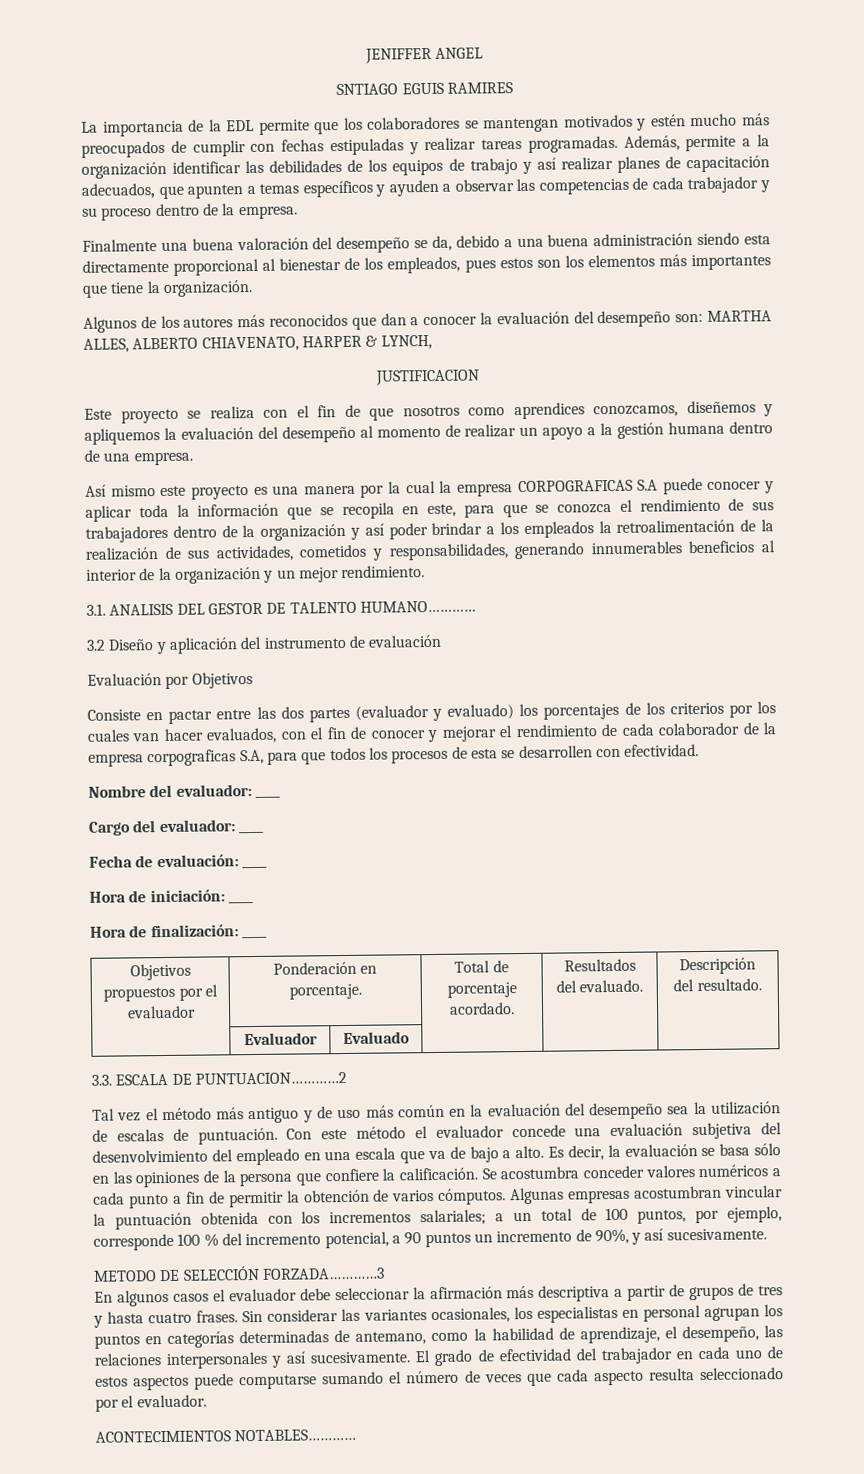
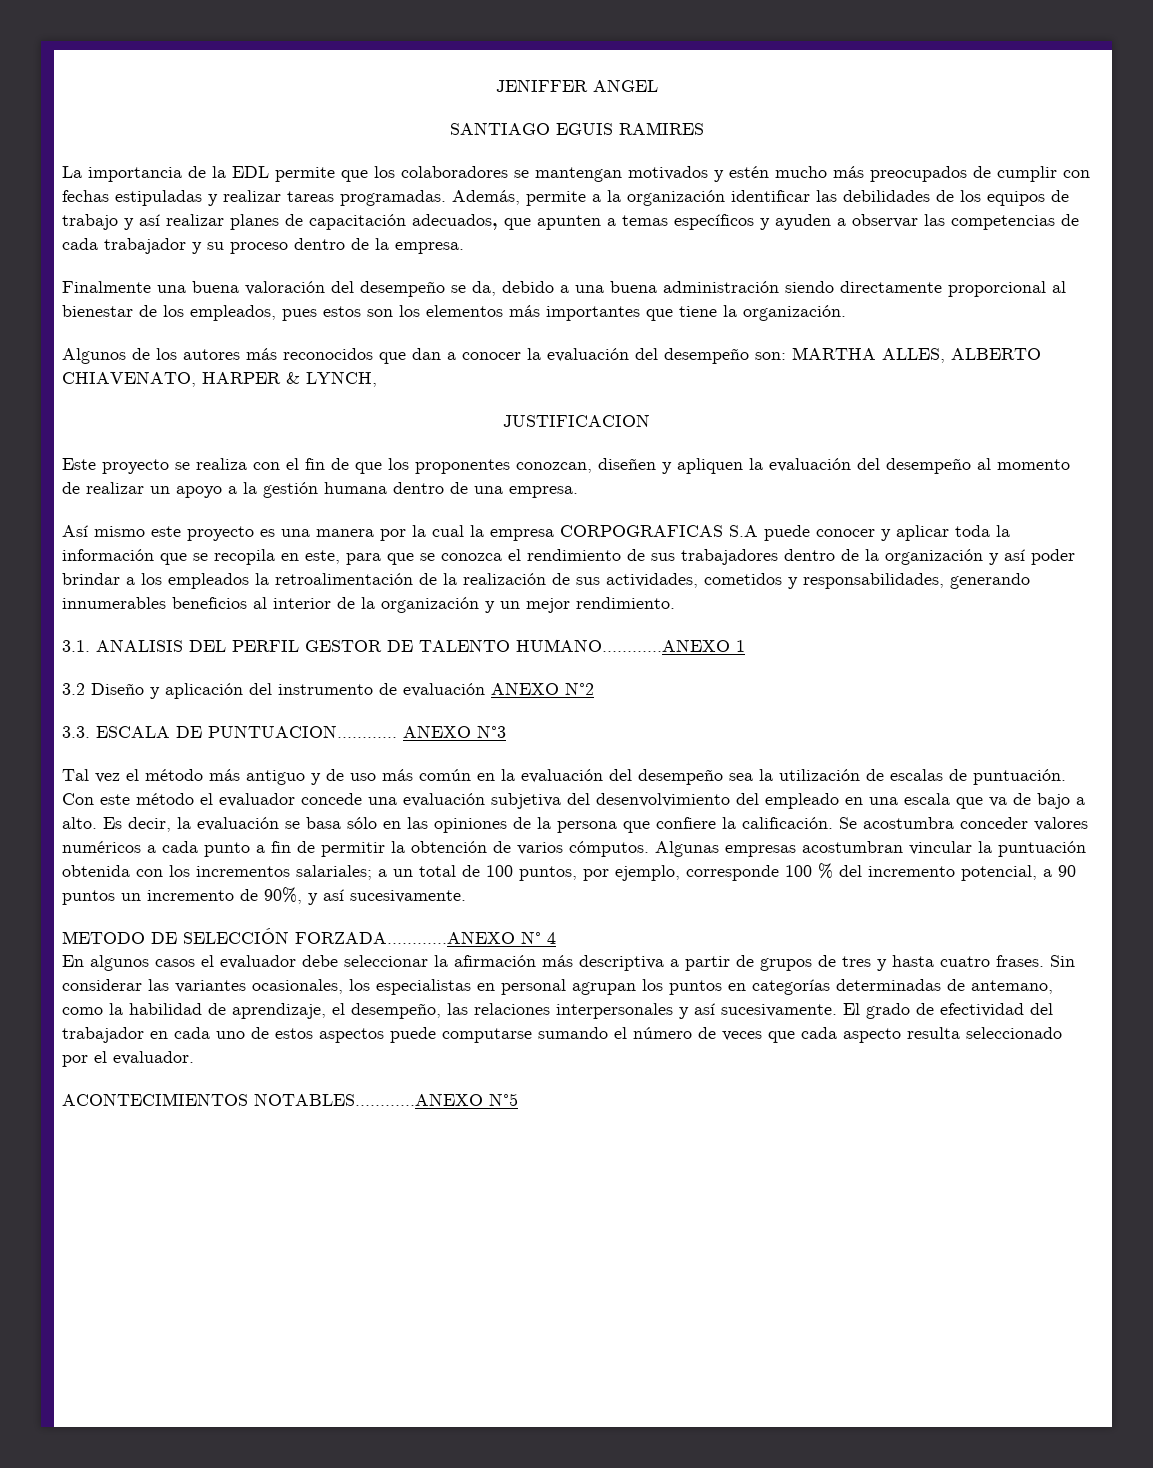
[336,83,399,96] SNTIAGO -> [449,122,550,135] SANTIAGO
[744,234,771,245] esta -> (834, 287) none
[402,400,773,420] [84,428,160,445] nosotros como aprendices conozcamos, diseñemos y apliquemos -> [388,458,743,474] los proponentes conozcan, diseñen y apliquen
(205, 609) none -> [232,640,299,652] PERFIL
[359,600,476,613] HUMANO………… -> [516,639,745,652] HUMANO…………ANEXO 1
[87,672,253,689] [87,701,776,724] [87,722,777,744] [88,744,700,767] [88,784,280,798] [88,819,264,836] [89,854,267,869] [89,889,253,904] [90,924,267,939] [129,963,191,981] [103,984,218,1002] [126,1005,196,1019] [272,961,378,975] [288,983,362,1000] [454,960,509,973] [446,982,517,998] [449,1002,515,1015] [563,958,636,972] [555,979,644,993] [679,957,756,975] [673,978,762,992] [243,1032,318,1046] [343,1031,410,1045] // Evaluación por Objetivos // Consiste en pactar entre las dos partes (evaluador y evaluado) los porcentajes de los criterios por los cuales van hacer evaluados, con el fin de conocer y mejorar el rendimiento de cada colaborador de la empresa corpograficas S.A, para que todos los procesos de esta se desarrollen con efectividad. // Nombre del evaluador: ____ // Cargo del evaluador: ____ // Fecha de evaluación: ____ // Hora de iniciación: ____ // Hora de finalización: ____ // Objetivos propuestos por el evaluador | Ponderación en porcentaje. | Total de porcentaje acordado. | Resultados del evaluado. | Descripción del resultado. // | Evaluador | Evaluado | | | -> [491,682,594,695] ANEXO N°2
[194,1071,347,1085] PUNTUACION…………2 -> [208,725,506,738] PUNTUACION………… ANEXO N°3
[261,1267,385,1280] FORZADA…………3 -> [295,931,556,944] FORZADA…………ANEXO N° 4
[234,1428,357,1442] NOTABLES………… -> [254,1093,518,1106] NOTABLES…………ANEXO N°5

